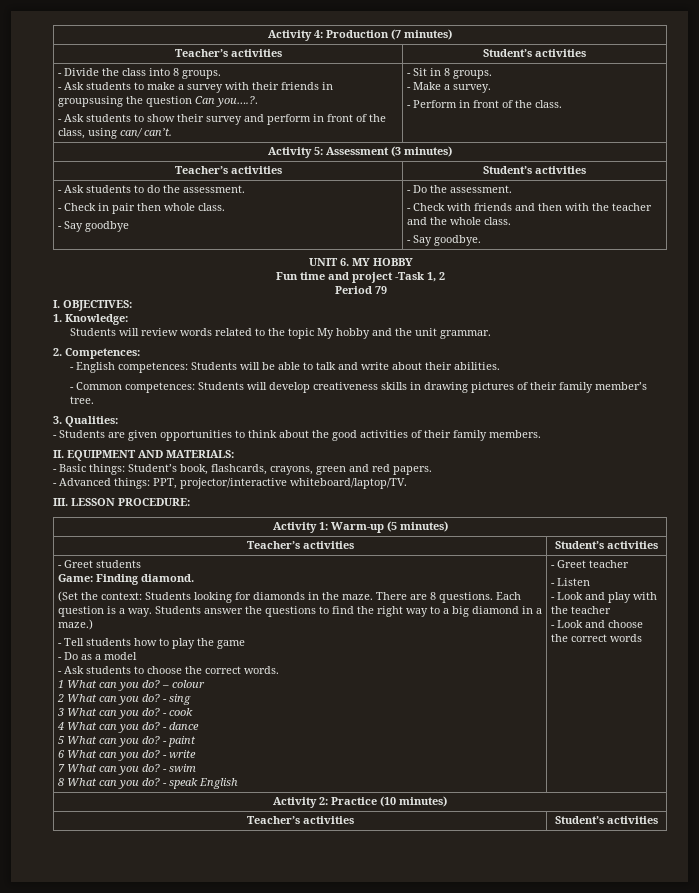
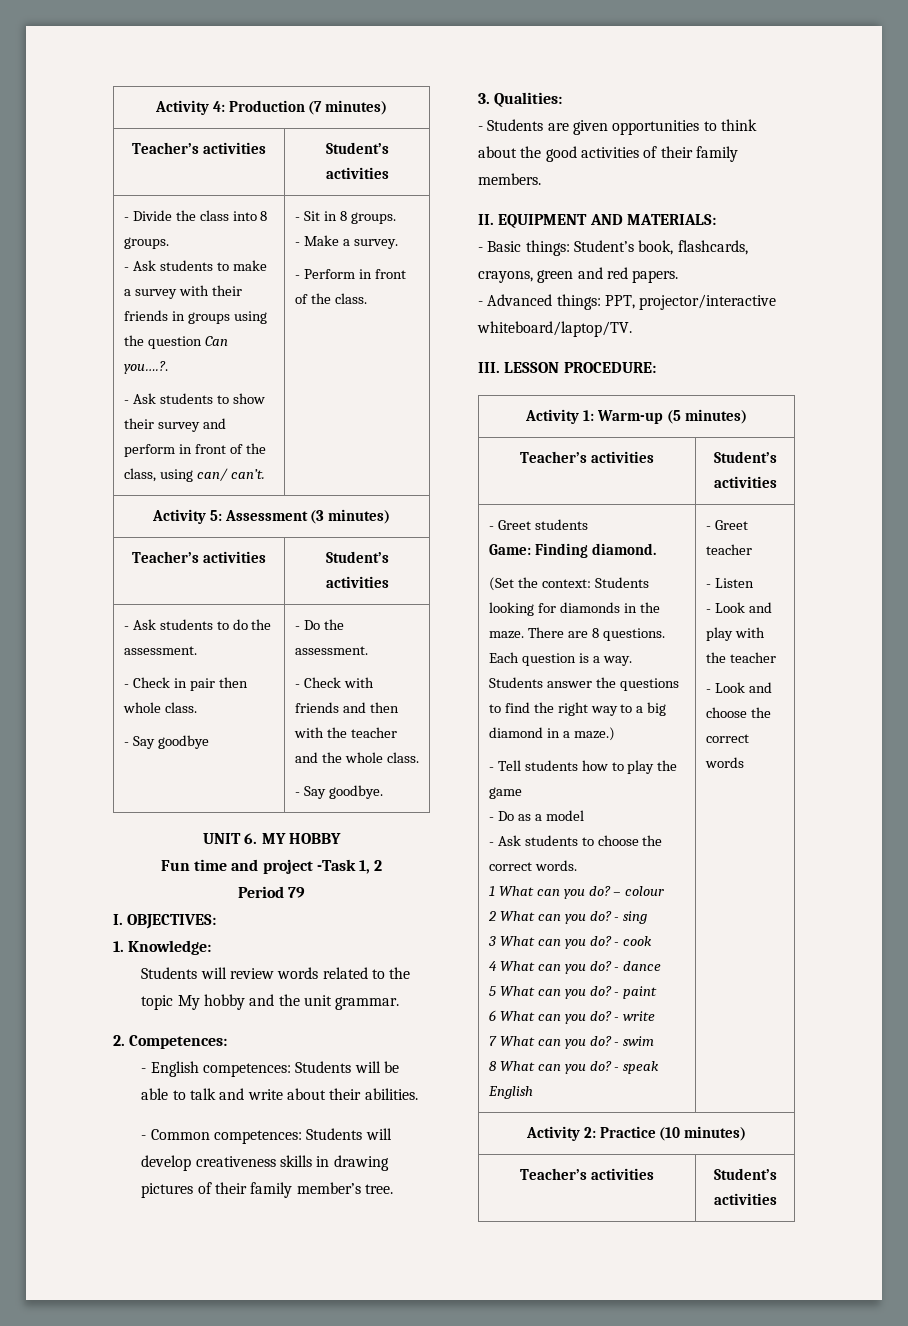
[57,96,123,107] groupsusing -> [187,311,267,324] groups using

